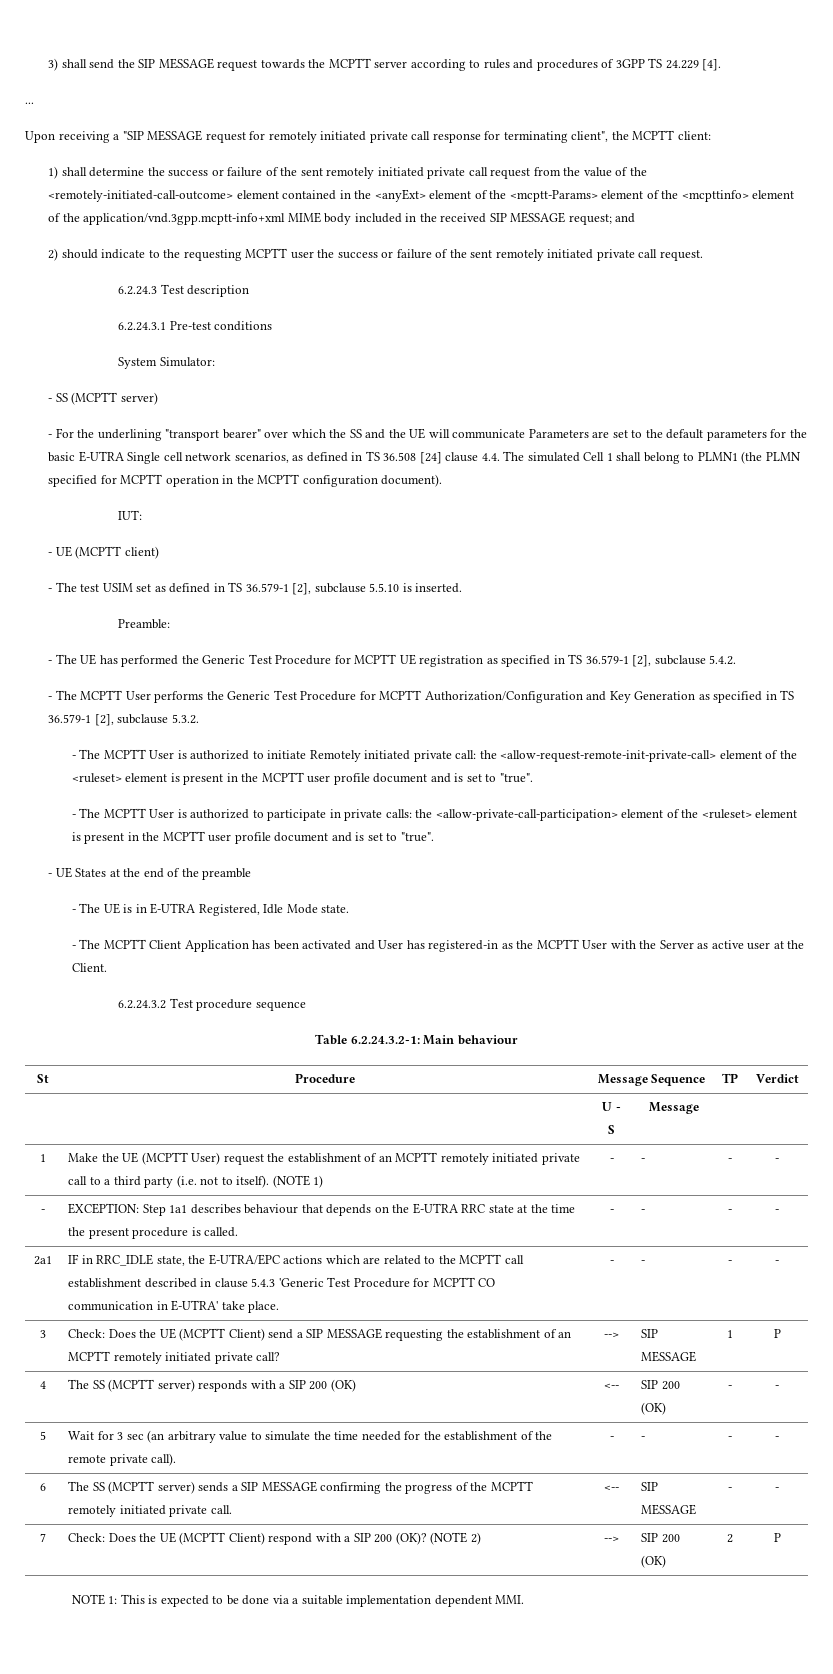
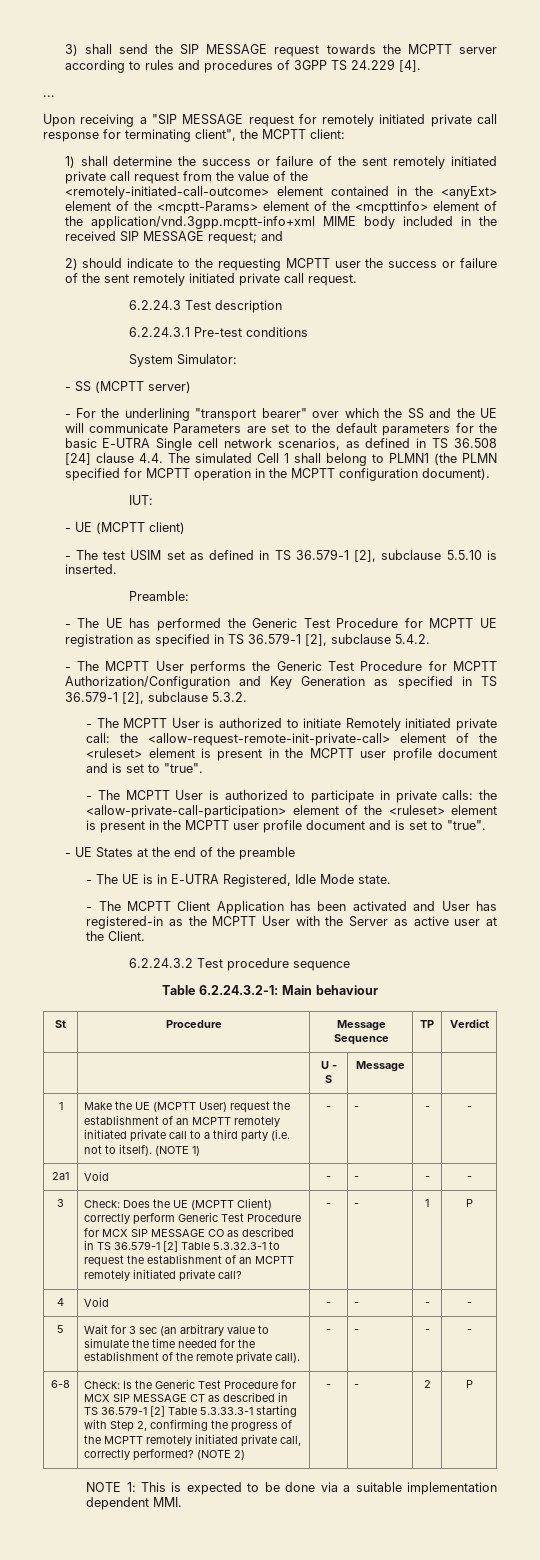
[41,1209,45,1213] [68,1203,576,1216] [68,1227,239,1239] [609,1209,614,1213] [641,1209,646,1213] [728,1209,732,1213] [775,1209,779,1213] [34,1256,52,1265] [68,1254,524,1266] [68,1277,496,1288] [68,1300,280,1313] - | EXCEPTION: Step 1a1 describes behaviour that depends on the E-UTRA RRC state at the time the present procedure is called. | - | - | - | - // 2a1 | IF in RRC_IDLE state, the E-UTRA/EPC actions which are related to the MCPTT call establishment described in clause 5.4.3 'Generic Test Procedure for MCPTT CO communication in E-UTRA' take place. -> [52,1172,69,1180] [84,1171,110,1181] 2a1 | Void
[268,1328,444,1341] send a SIP MESSAGE requesting -> [84,1212,302,1225] [84,1227,295,1237] [84,1240,281,1252] [84,1255,125,1267] correctly perform Generic Test Procedure for MCX SIP MESSAGE CO as described in TS 36.579-1 [2] Table 5.3.32.3-1 to request
[604,1332,619,1338] [641,1329,659,1338] [641,1351,697,1362] --> | SIP MESSAGE -> [326,1203,331,1207] [354,1203,360,1207] - | -
[68,1379,356,1392] [604,1383,619,1389] [641,1380,680,1390] [641,1402,667,1415] The SS (MCPTT server) responds with a SIP 200 (OK) | <-- | SIP 200 (OK) -> [84,1297,110,1307] [326,1302,331,1306] [354,1302,360,1306] Void | - | -
[40,1483,46,1491] [68,1481,317,1494] 6 | The SS (MCPTT server) sends a SIP MESSAGE -> [51,1380,70,1388] [84,1379,297,1389] [84,1392,289,1402] [84,1405,298,1417] [84,1419,148,1432] 6-8 | Check: Is the Generic Test Procedure for MCX SIP MESSAGE CT as described in TS 36.579-1 [2] Table 5.3.33.3-1 starting with Step 2,
[210,1505,232,1514] [604,1485,619,1491] [641,1482,659,1491] [641,1504,697,1515] [728,1487,732,1491] [775,1487,779,1491] [40,1533,46,1542] [68,1532,481,1545] [604,1536,619,1542] [641,1533,680,1543] [641,1555,667,1568] call. | <-- | SIP MESSAGE | - | - // 7 | Check: Does the UE (MCPTT Client) respond with a SIP 200 (OK)? (NOTE 2) | --> | SIP 200 (OK) -> [280,1436,302,1446] [84,1449,246,1461] [326,1384,331,1388] [354,1384,360,1388] call, correctly performed? (NOTE 2) | - | -

